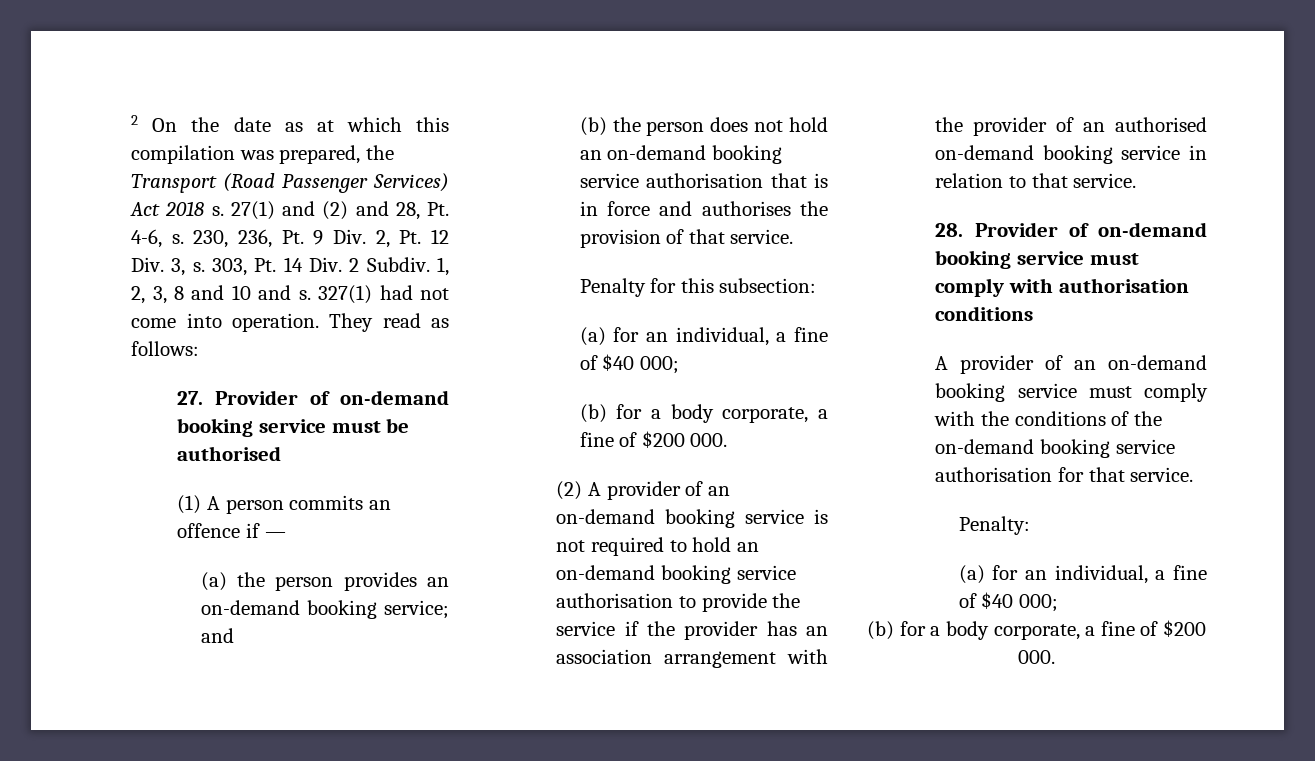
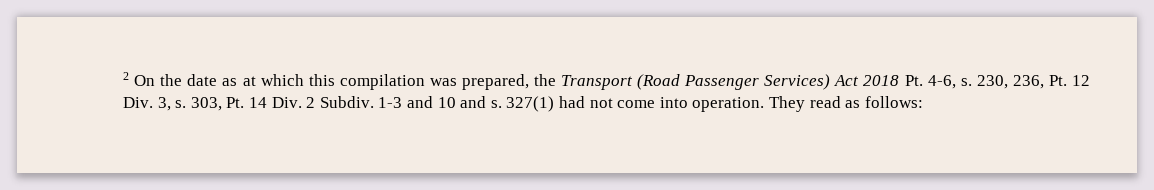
[211,201,420,220] s. 27(1) and (2) and 28, -> (900, 80) none
[313,229,422,248] 9 Div. 2, Pt. -> (1067, 80) none
[437,257,449,276] [131,286,185,304] 1, 2, 3, 8 -> [378,97,403,108] 1-3
[177,390,449,405] [177,418,410,437] [177,446,282,461] [177,495,391,514] [177,523,286,538] [200,572,449,591] [200,600,449,619] [200,628,234,643] [579,117,828,136] [579,145,782,164] [579,173,828,188] [579,201,828,216] [579,229,794,248] [579,278,817,297] [579,327,828,346] [579,354,679,374] [579,404,828,423] [579,431,728,448] [556,481,730,500] [556,509,828,528] [556,537,759,556] [556,565,796,584] [556,593,801,612] [556,621,828,640] [556,649,828,668] [935,117,1207,136] [935,145,1207,164] [935,173,1137,188] [935,222,1207,237] [935,250,1139,269] [935,278,1189,297] [935,306,1034,321] [935,355,1207,374] [935,383,1208,402] [934,411,1162,426] [935,439,1175,458] [935,467,1194,482] [958,516,1030,535] [958,565,1207,584] [958,592,1058,612] [867,620,1206,640] [1018,650,1055,664] // 27. Provider of on-demand booking service must be authorised // (1) A person commits an offence if — // (a) the person provides an on-demand booking service; and // (b) the person does not hold an on-demand booking service authorisation that is in force and authorises the provision of that service. // Penalty for this subsection: // (a) for an individual, a fine of $40 000; // (b) for a body corporate, a fine of $200 000. // (2) A provider of an on-demand booking service is not required to hold an on-demand booking service authorisation to provide the service if the provider has an association arrangement with the provider of an authorised on-demand booking service in relation to that service. // 28. Provider of on-demand booking service must comply with authorisation conditions // A provider of an on-demand booking service must comply with the conditions of the on-demand booking service authorisation for that service. // Penalty: // (a) for an individual, a fine of $40 000; // (b) for a body corporate, a fine of $200 000. -> (923, 102) none

